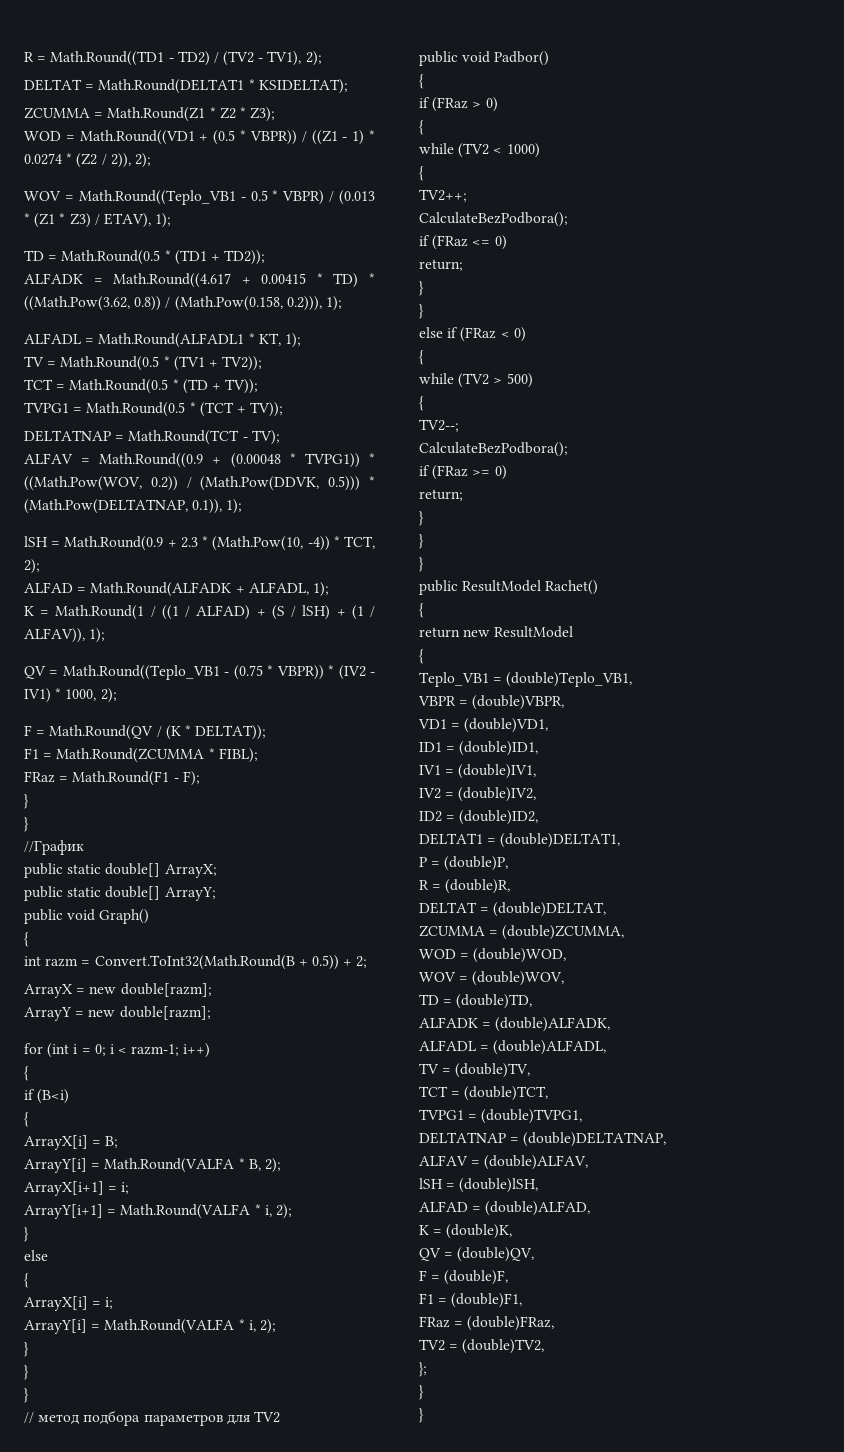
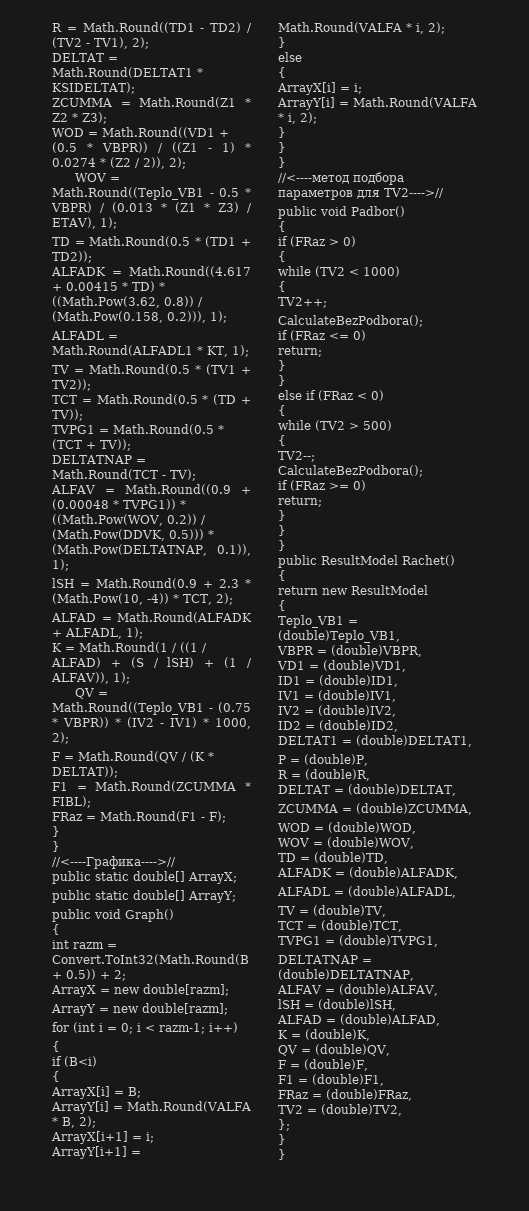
[24,840,84,855] //График -> [52,856,176,869] //<----Графика---->//
[24,1412,80,1425] // метод -> [278,173,349,184] //<----метод
[253,1411,280,1423] TV2 -> [384,188,444,198] TV2---->//

